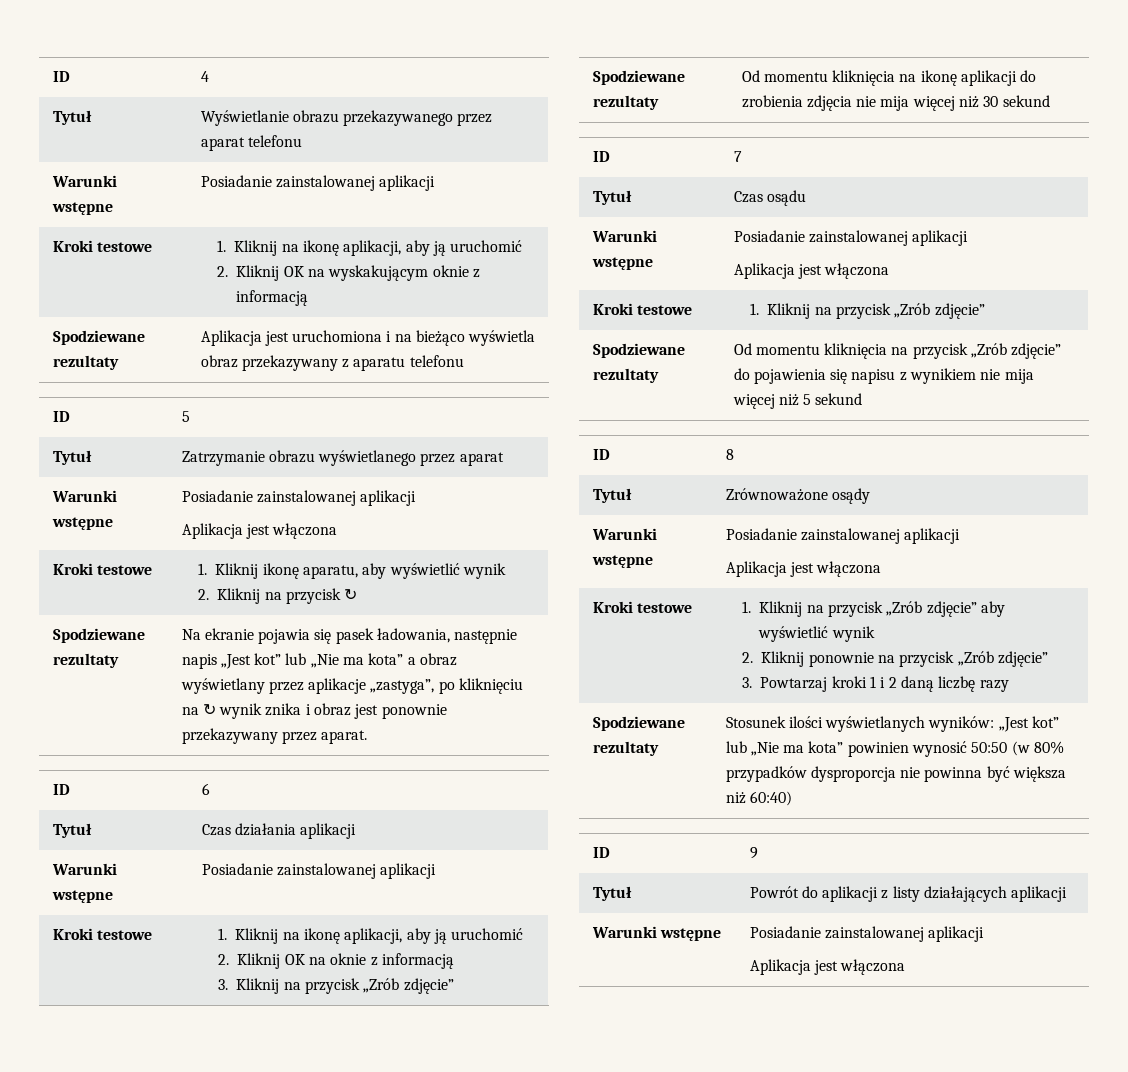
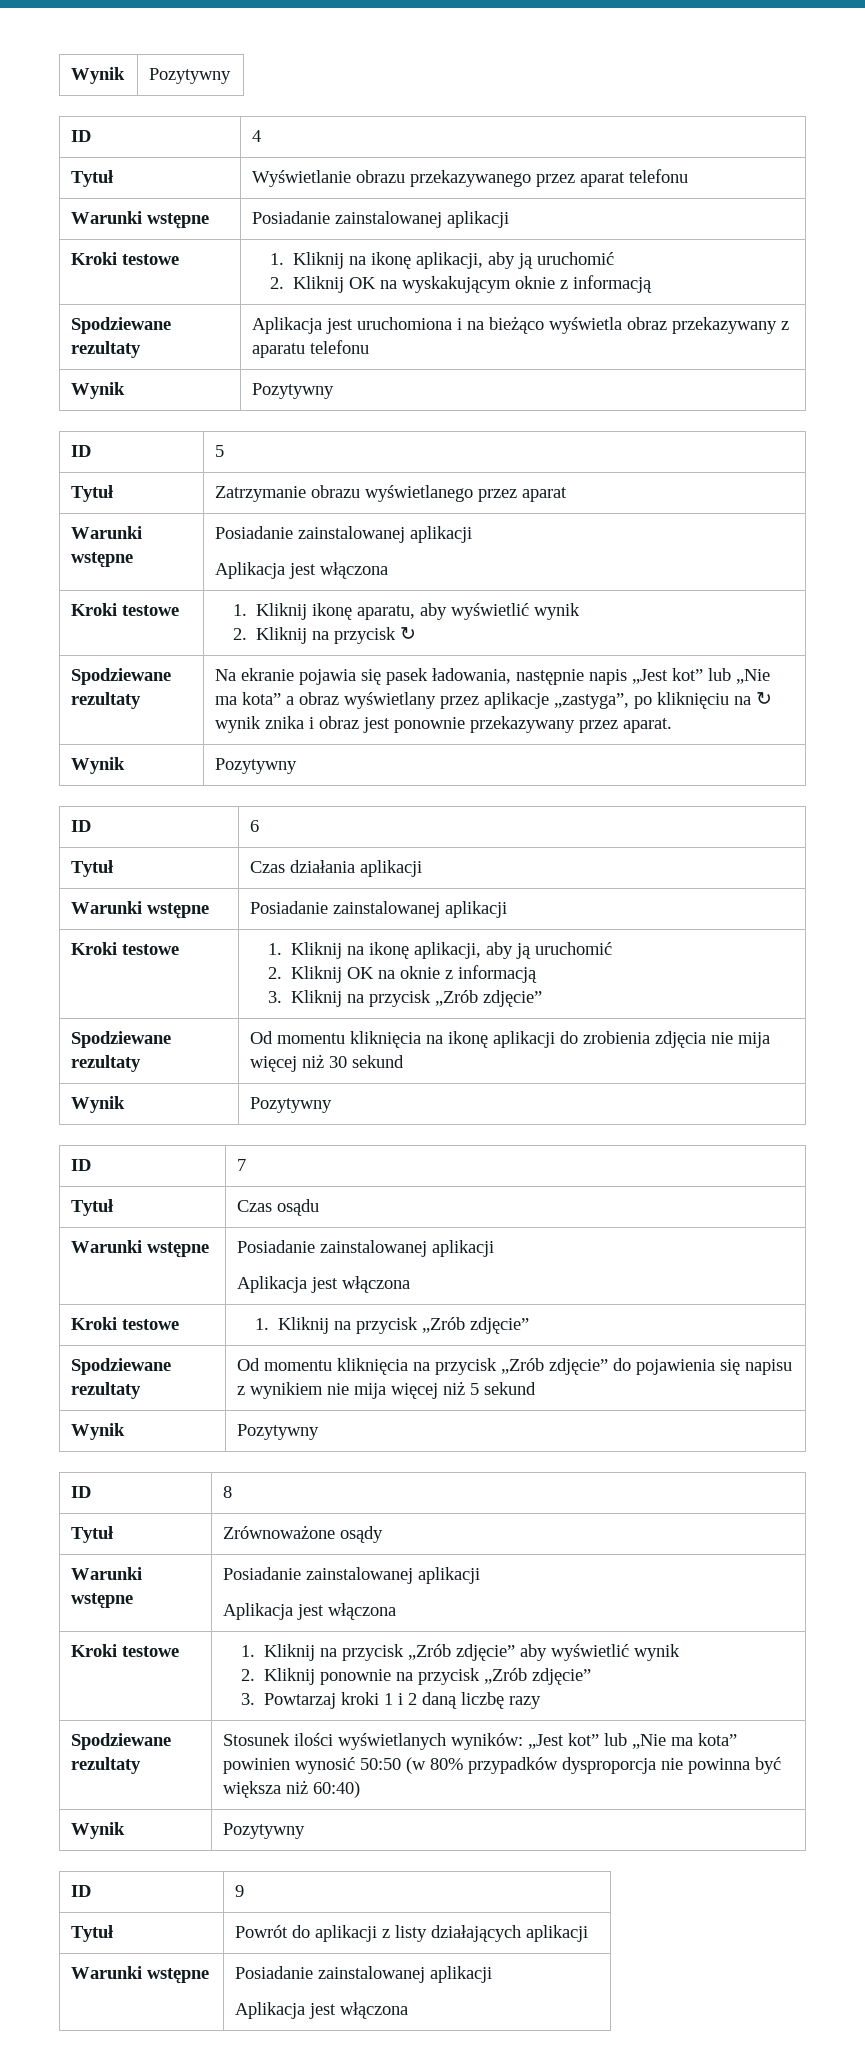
(52, 76) none -> [71,67,126,84] [149,68,232,84] Wynik | Pozytywny //
(464, 361) none -> [71,382,126,399] [252,383,335,399] // Wynik | Pozytywny
(368, 737) none -> [71,757,126,774] [215,758,298,774] // Wynik | Pozytywny
(1050, 101) none -> [71,1096,126,1113] [250,1097,333,1113] // Wynik | Pozytywny
(863, 399) none -> [71,1423,126,1440] [237,1424,320,1440] // Wynik | Pozytywny
(792, 798) none -> [71,1822,126,1839] [223,1823,306,1839] // Wynik | Pozytywny

